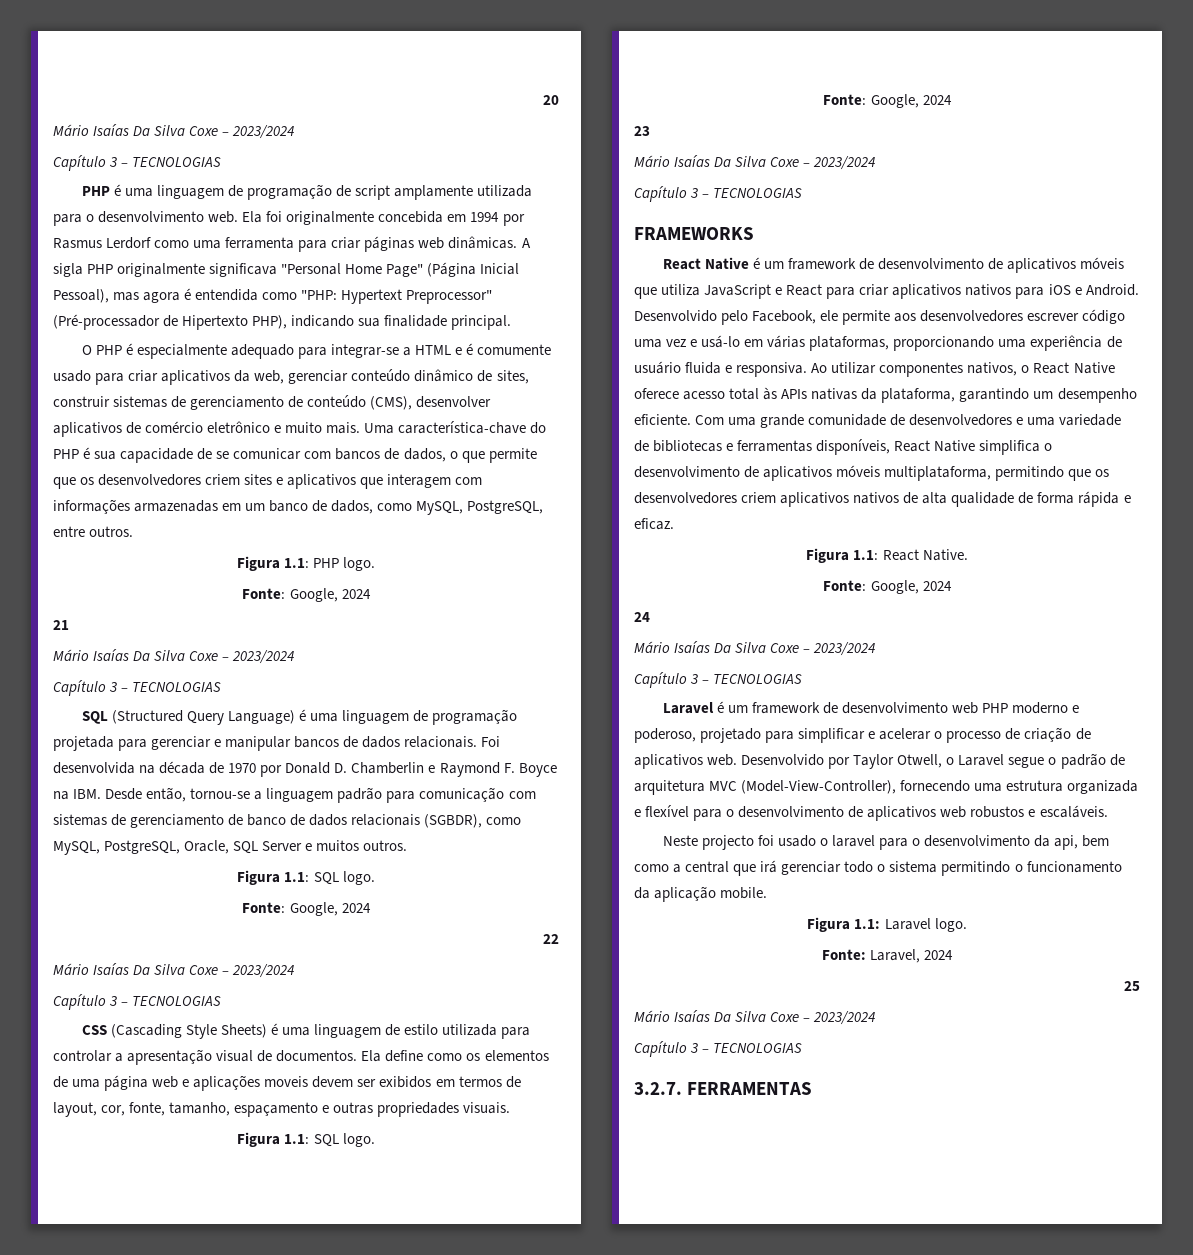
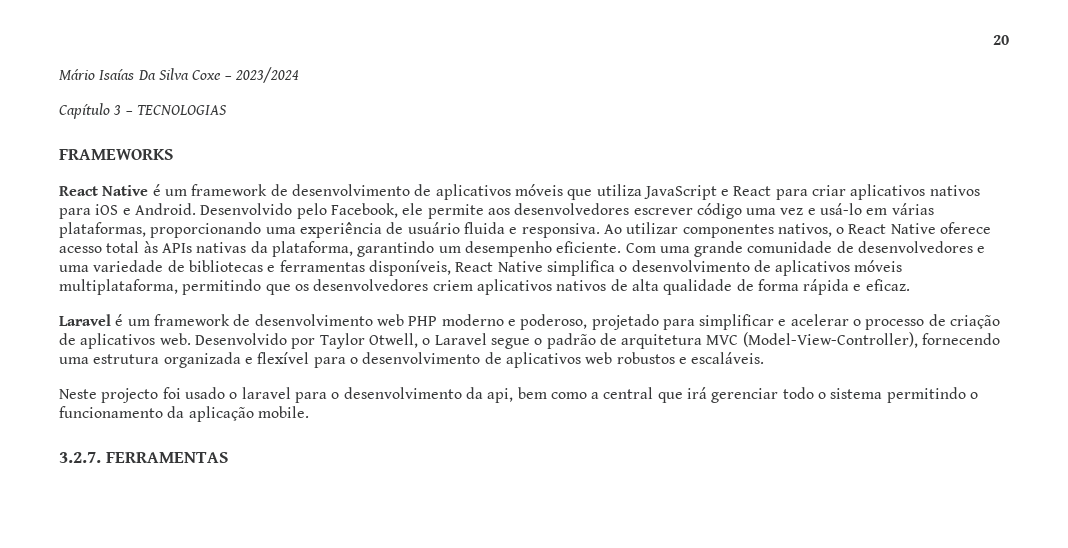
[81,184,533,200] [53,211,525,226] [53,236,531,252] [53,262,520,277] [53,288,493,304] [53,314,512,330] [81,343,552,359] [53,369,529,385] [53,395,492,410] [53,421,547,437] [53,447,537,463] [53,474,483,489] [53,499,544,515] [53,526,134,537] [236,556,376,571] [242,588,371,602] [53,620,69,630] [53,649,295,664] [53,680,222,696] [81,709,518,725] [53,736,501,751] [53,761,557,777] [53,787,536,803] [53,814,522,828] [53,840,408,855] [237,870,375,885] [242,902,371,916] [543,934,559,944] [53,963,295,978] [53,994,222,1010] [81,1023,531,1039] [53,1049,549,1065] [53,1075,521,1091] [53,1102,511,1117] [237,1132,375,1147] [823,94,952,108] [634,126,650,136] [634,155,876,170] [634,186,803,202] // PHP é uma linguagem de programação de script amplamente utilizada para o desenvolvimento web. Ela foi originalmente concebida em 1994 por Rasmus Lerdorf como uma ferramenta para criar páginas web dinâmicas. A sigla PHP originalmente significava "Personal Home Page" (Página Inicial Pessoal), mas agora é entendida como "PHP: Hypertext Preprocessor" (Pré-processador de Hipertexto PHP), indicando sua finalidade principal. // O PHP é especialmente adequado para integrar-se a HTML e é comumente usado para criar aplicativos da web, gerenciar conteúdo dinâmico de sites, construir sistemas de gerenciamento de conteúdo (CMS), desenvolver aplicativos de comércio eletrônico e muito mais. Uma característica-chave do PHP é sua capacidade de se comunicar com bancos de dados, o que permite que os desenvolvedores criem sites e aplicativos que interagem com informações armazenadas em um banco de dados, como MySQL, PostgreSQL, entre outros. // Figura 1.1: PHP logo. // Fonte: Google, 2024 // 21 // Mário Isaías Da Silva Coxe – 2023/2024 // Capítulo 3 – TECNOLOGIAS // SQL (Structured Query Language) é uma linguagem de programação projetada para gerenciar e manipular bancos de dados relacionais. Foi desenvolvida na década de 1970 por Donald D. Chamberlin e Raymond F. Boyce na IBM. Desde então, tornou-se a linguagem padrão para comunicação com sistemas de gerenciamento de banco de dados relacionais (SGBDR), como MySQL, PostgreSQL, Oracle, SQL Server e muitos outros. // Figura 1.1: SQL logo. // Fonte: Google, 2024 // 22 // Mário Isaías Da Silva Coxe – 2023/2024 // Capítulo 3 – TECNOLOGIAS // CSS (Cascading Style Sheets) é uma linguagem de estilo utilizada para controlar a apresentação visual de documentos. Ela define como os elementos de uma página web e aplicações moveis devem ser exibidos em termos de layout, cor, fonte, tamanho, espaçamento e outras propriedades visuais. // Figura 1.1: SQL logo. // Fonte: Google, 2024 // 23 // Mário Isaías Da Silva Coxe – 2023/2024 // Capítulo 3 – TECNOLOGIAS -> (227, 110) none
[806,548,968,563] [823,580,952,594] [634,612,650,622] [634,641,876,656] [634,672,803,688] // Figura 1.1: React Native. // Fonte: Google, 2024 // 24 // Mário Isaías Da Silva Coxe – 2023/2024 // Capítulo 3 – TECNOLOGIAS -> (910, 285) none
[807,917,967,932] [821,949,954,963] [1124,981,1140,991] [634,1010,876,1025] [634,1041,803,1057] // Figura 1.1: Laravel logo. // Fonte: Laravel, 2024 // 25 // Mário Isaías Da Silva Coxe – 2023/2024 // Capítulo 3 – TECNOLOGIAS -> (309, 412) none

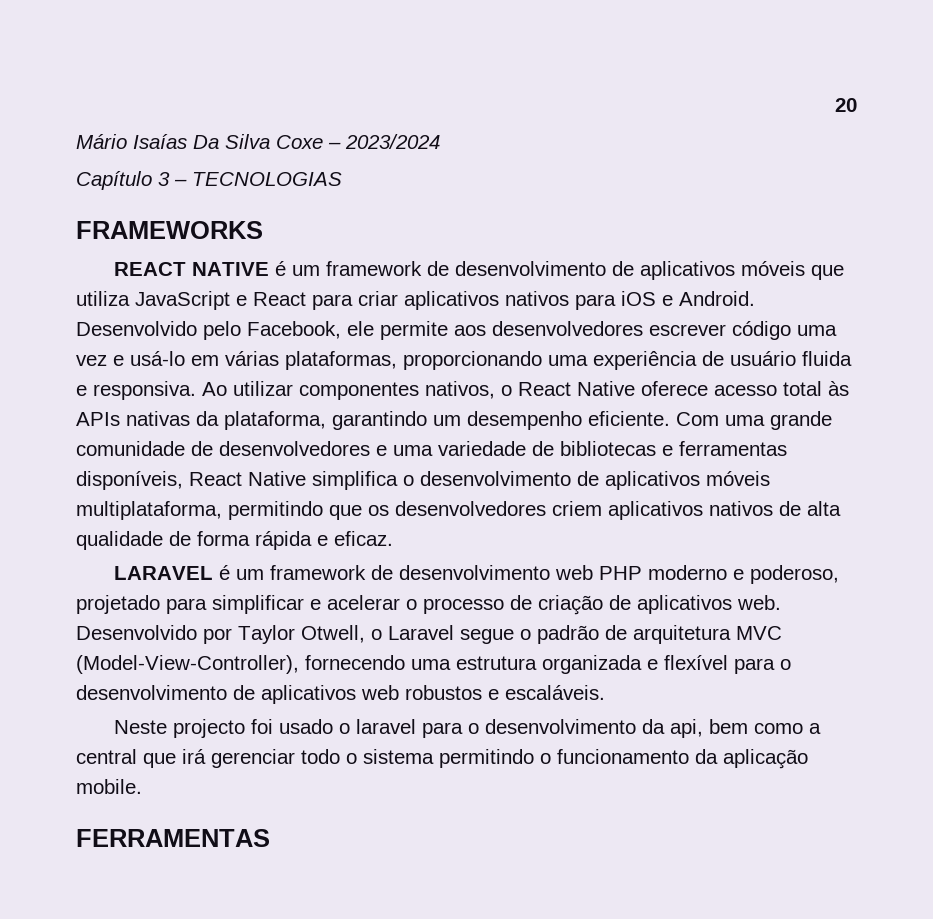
[59,185,149,196] React Native -> [113,262,269,276] REACT NATIVE
[59,314,111,326] Laravel -> [113,566,213,580] LARAVEL
[59,452,101,463] 3.2.7. -> (142, 786) none

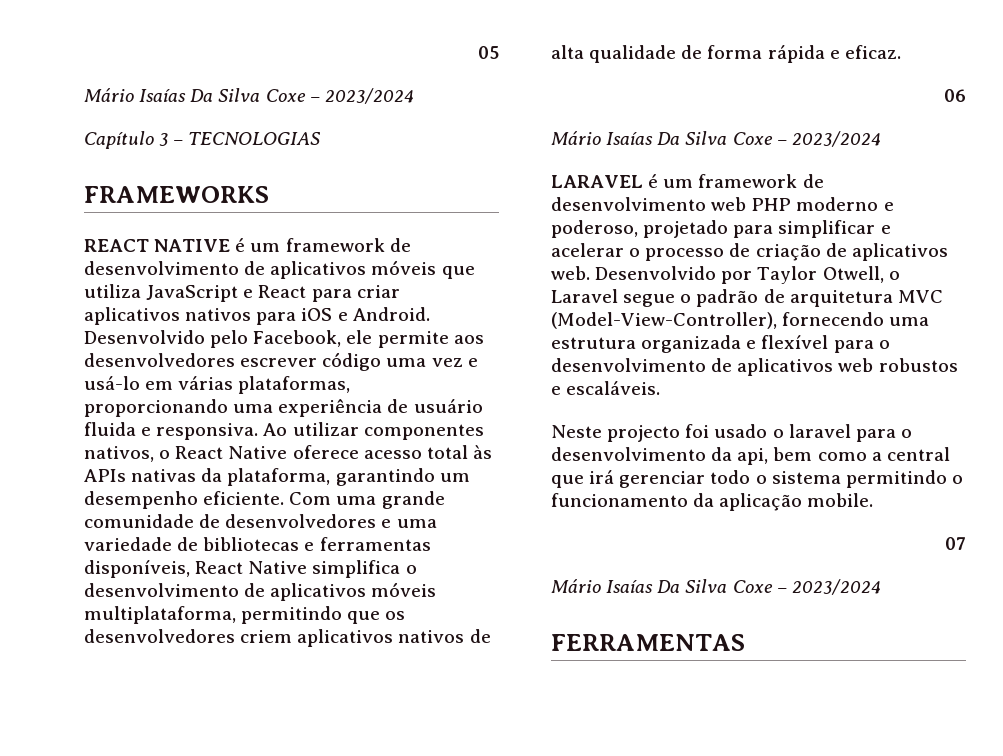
[835,98,857,112] 20 -> [478,46,499,59] 05
(393, 538) none -> [944,89,966,102] [551,131,881,147] // 06 // Mário Isaías Da Silva Coxe – 2023/2024
(142, 786) none -> [945,537,966,550] [551,579,881,595] // 07 // Mário Isaías Da Silva Coxe – 2023/2024

